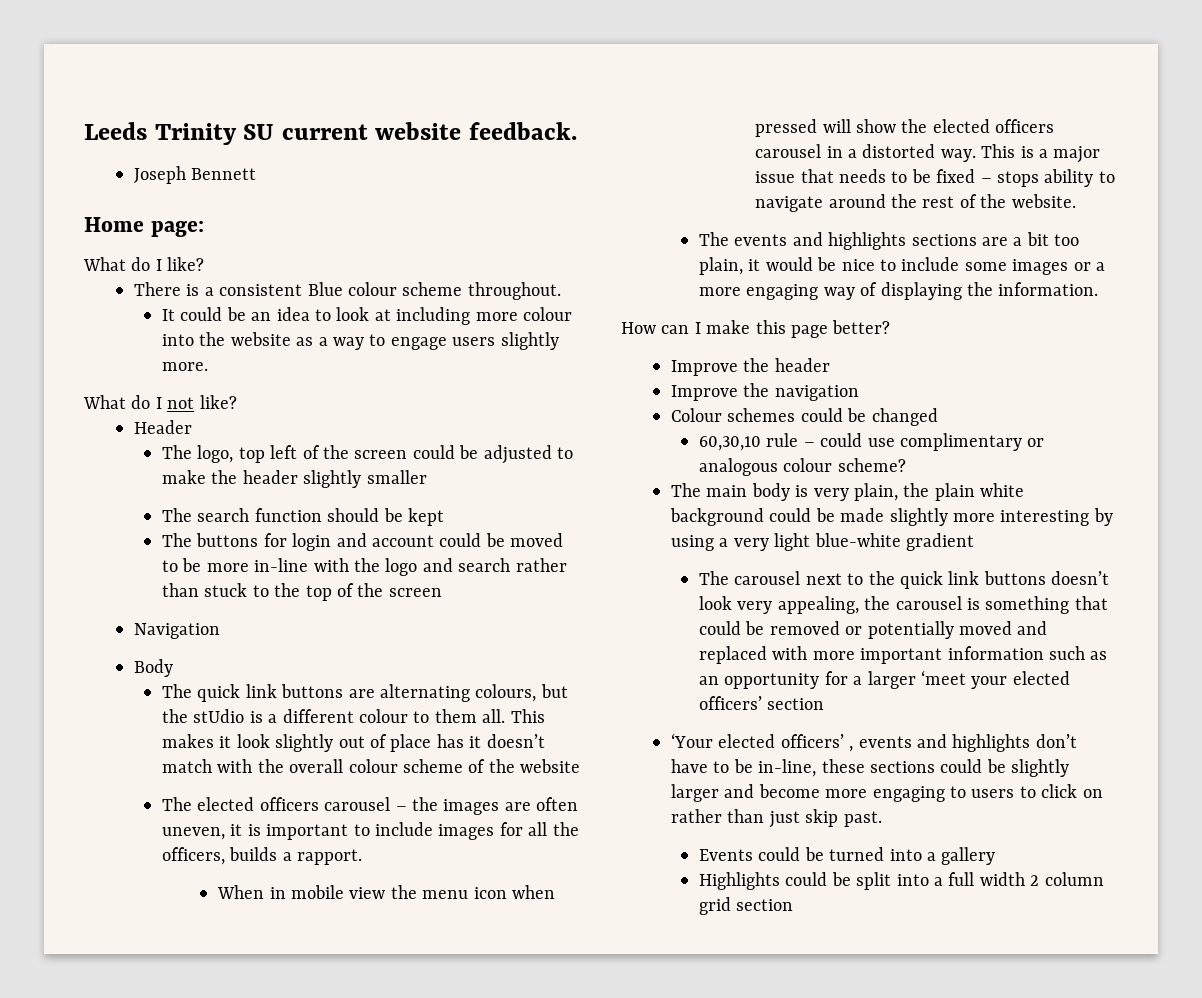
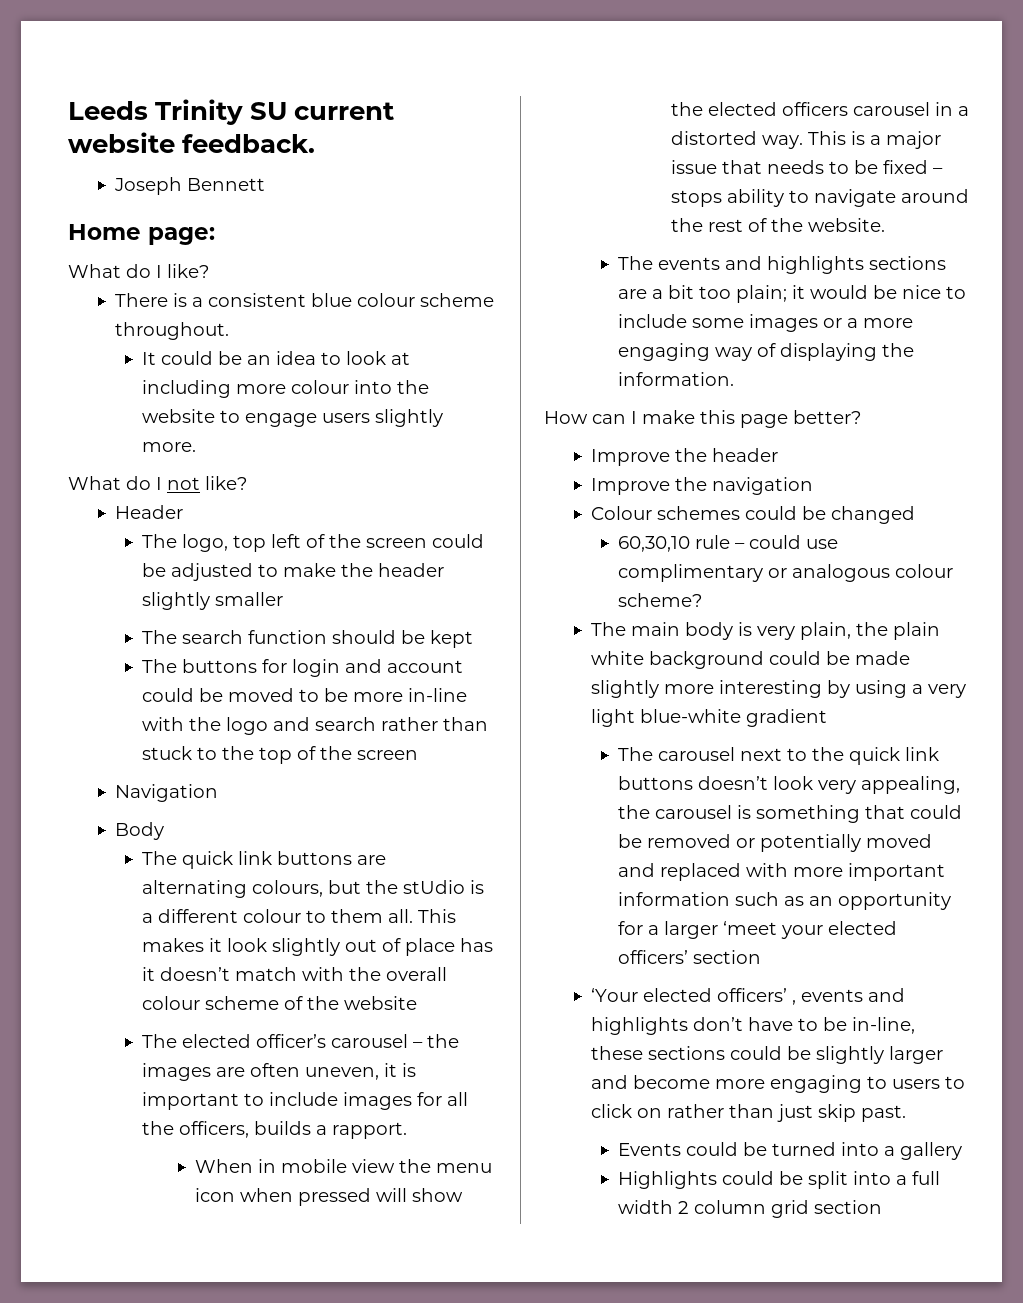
[307,282,343,296] Blue -> [310,293,352,307] blue
[296,337,365,350] as a way -> (215, 416) none
[259,797,319,811] officers -> [255,1034,326,1048] officer’s
[699,257,744,275] plain, -> [735,285,787,303] plain;

